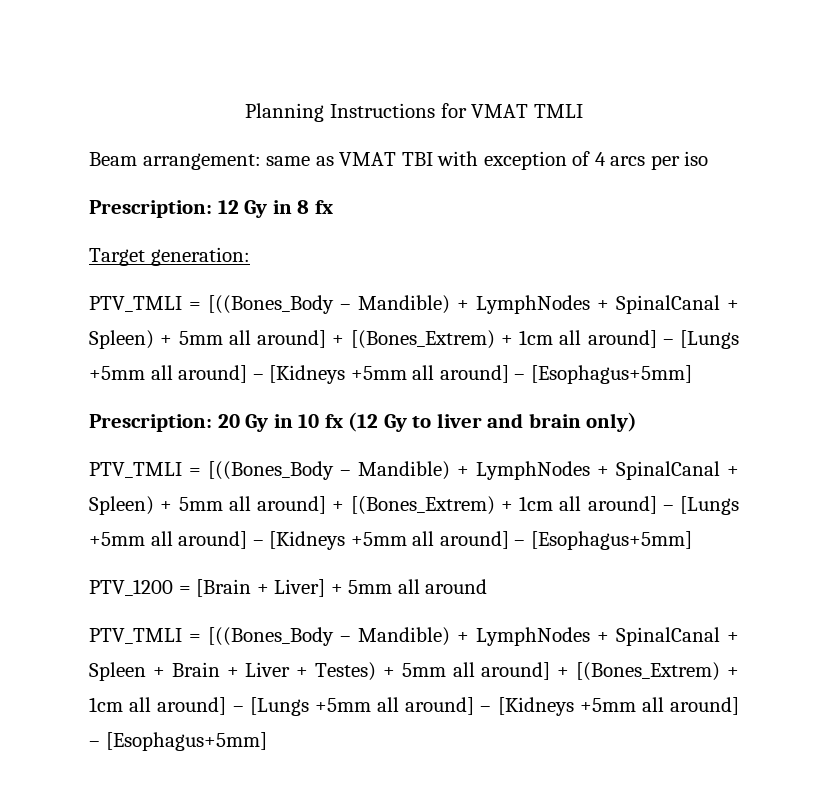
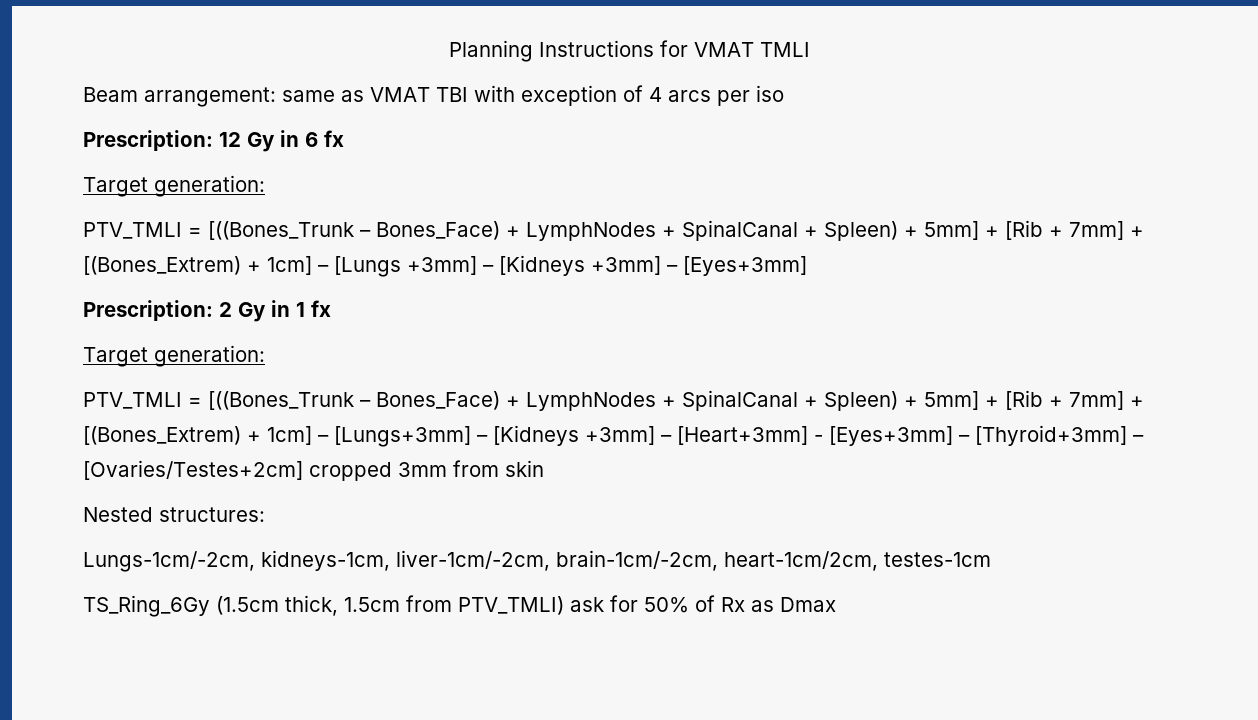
[297,200,333,214] [89,247,250,266] [89,295,739,314] [89,330,739,349] [89,365,692,384] [89,412,638,432] [89,461,739,480] [89,496,739,515] [89,531,692,550] [89,579,488,597] [89,627,739,646] [89,662,740,681] [89,697,739,716] [89,732,267,751] 8 fx // Target generation: // PTV_TMLI = [((Bones_Body – Mandible) + LymphNodes + SpinalCanal + Spleen) + 5mm all around] + [(Bones_Extrem) + 1cm all around] – [Lungs +5mm all around] – [Kidneys +5mm all around] – [Esophagus+5mm] // Prescription: 20 Gy in 10 fx (12 Gy to liver and brain only) // PTV_TMLI = [((Bones_Body – Mandible) + LymphNodes + SpinalCanal + Spleen) + 5mm all around] + [(Bones_Extrem) + 1cm all around] – [Lungs +5mm all around] – [Kidneys +5mm all around] – [Esophagus+5mm] // PTV_1200 = [Brain + Liver] + 5mm all around // PTV_TMLI = [((Bones_Body – Mandible) + LymphNodes + SpinalCanal + Spleen + Brain + Liver + Testes) + 5mm all around] + [(Bones_Extrem) + 1cm all around] – [Lungs +5mm all around] – [Kidneys +5mm all around] – [Esophagus+5mm] -> [305,130,344,147] [83,175,265,197] [83,220,1144,241] [83,255,807,277] [83,300,331,322] [83,345,265,367] [83,390,1144,411] [83,425,1144,447] [83,460,544,481] [83,507,265,522] [83,550,991,572] [83,595,836,617] 6 fx // Target generation: // PTV_TMLI = [((Bones_Trunk – Bones_Face) + LymphNodes + SpinalCanal + Spleen) + 5mm] + [Rib + 7mm] + [(Bones_Extrem) + 1cm] – [Lungs +3mm] – [Kidneys +3mm] – [Eyes+3mm] // Prescription: 2 Gy in 1 fx // Target generation: // PTV_TMLI = [((Bones_Trunk – Bones_Face) + LymphNodes + SpinalCanal + Spleen) + 5mm] + [Rib + 7mm] + [(Bones_Extrem) + 1cm] – [Lungs+3mm] – [Kidneys +3mm] – [Heart+3mm] - [Eyes+3mm] – [Thyroid+3mm] – [Ovaries/Testes+2cm] cropped 3mm from skin // Nested structures: // Lungs-1cm/-2cm, kidneys-1cm, liver-1cm/-2cm, brain-1cm/-2cm, heart-1cm/2cm, testes-1cm // TS_Ring_6Gy (1.5cm thick, 1.5cm from PTV_TMLI) ask for 50% of Rx as Dmax

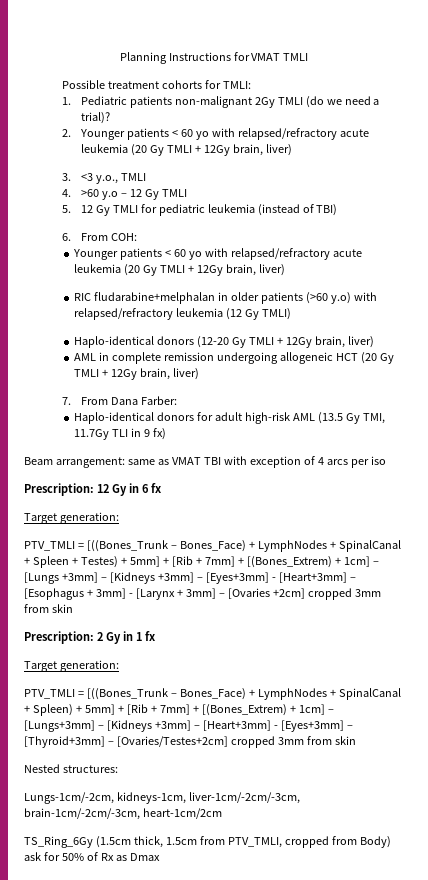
(810, 49) none -> [61,80,251,89] [61,96,380,108] [80,112,110,124] [61,128,369,140] [80,144,292,156] [61,173,146,184] [61,189,187,200] [61,204,338,216] [61,233,137,241] [72,248,362,260] [73,264,285,276] [73,292,377,304] [73,308,291,320] [73,336,374,348] [73,352,394,364] [73,368,199,380] [61,396,177,405] [73,412,385,424] [73,428,166,440] // Possible treatment cohorts for TMLI: // 1. Pediatric patients non-malignant 2Gy TMLI (do we need a trial)? // 2. Younger patients < 60 yo with relapsed/refractory acute leukemia (20 Gy TMLI + 12Gy brain, liver) // 3. <3 y.o., TMLI // 4. >60 y.o – 12 Gy TMLI // 5. 12 Gy TMLI for pediatric leukemia (instead of TBI) // 6. From COH: // Younger patients < 60 yo with relapsed/refractory acute leukemia (20 Gy TMLI + 12Gy brain, liver) // RIC fludarabine+melphalan in older patients (>60 y.o) with relapsed/refractory leukemia (12 Gy TMLI) // Haplo-identical donors (12-20 Gy TMLI + 12Gy brain, liver) // AML in complete remission undergoing allogeneic HCT (20 Gy TMLI + 12Gy brain, liver) // 7. From Dana Farber: // Haplo-identical donors for adult high-risk AML (13.5 Gy TMI, 11.7Gy TLI in 9 fx)
[824,221,898,241] Spleen) -> [32,556,118,568] Spleen + Testes)
(807, 266) none -> [271,572,356,583] [24,588,381,600] [24,604,73,613] - [Heart+3mm] – [Esophagus + 3mm] - [Larynx + 3mm] – [Ovaries +2cm] cropped 3mm from skin
[396,550,991,571] liver-1cm/-2cm, brain-1cm/-2cm, heart-1cm/2cm, testes-1cm -> [188,792,300,804] [24,808,222,820] liver-1cm/-2cm/-3cm, brain-1cm/-2cm/-3cm, heart-1cm/2cm
[458,596,564,615] PTV_TMLI) -> [227,836,391,848] PTV_TMLI, cropped from Body)

